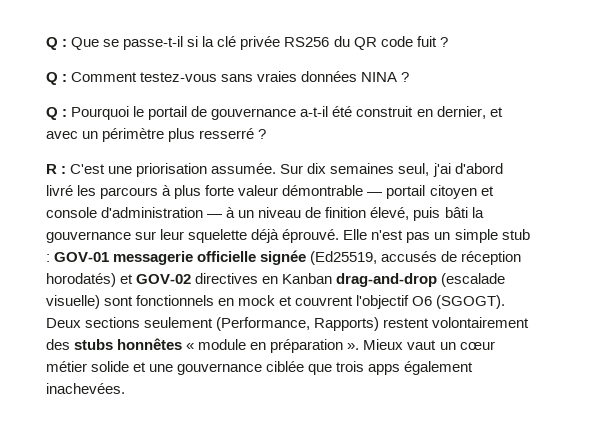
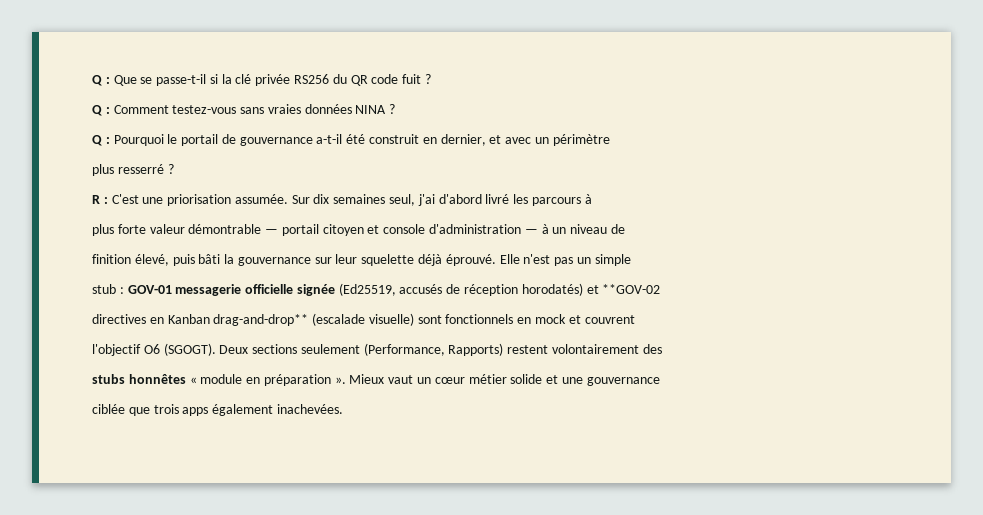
(165, 135) none -> (610, 140) //
(172, 190) none -> (592, 199) //
(322, 212) none -> (625, 229) //
(498, 236) none -> (631, 260) //
[136,274,192,284] GOV-02 -> [602,284,661,294] **GOV-02 //
[336,273,438,287] drag-and-drop -> [213,314,309,326] drag-and-drop**
(354, 301) none -> (635, 319) //
(70, 344) none -> (662, 349) //
(263, 369) none -> (660, 381) //

